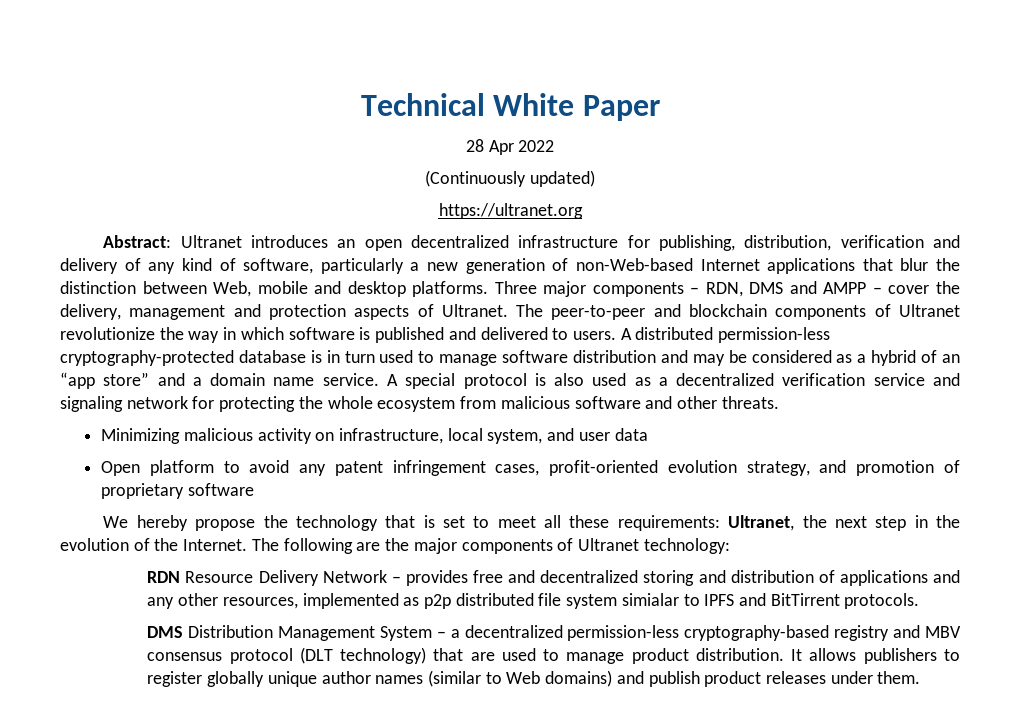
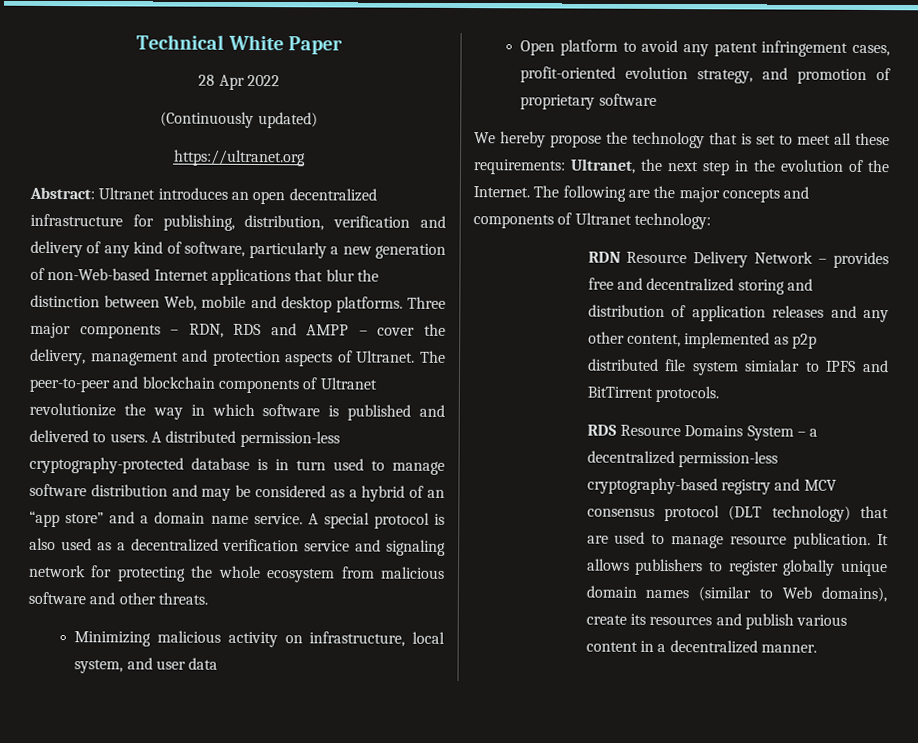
[749,282,784,294] DMS -> [233,323,262,336] RDS
(457, 546) none -> [721,186,810,203] concepts and
[839,570,928,586] applications -> [691,305,825,322] application releases
[222,597,298,609] resources, -> [626,333,681,348] content,
[147,625,376,641] DMS Distribution Management -> [586,424,744,437] RDS Resource Domains
[925,626,962,638] MBV -> [803,479,837,491] MCV
[631,648,784,664] product distribution. -> [730,532,872,550] resource publication.
[321,671,371,684] author -> [585,585,637,598] domain
[545,670,921,687] domains) and publish product releases under them. -> [821,586,887,603] [585,613,848,630] [585,640,817,654] domains), create its resources and publish various content in a decentralized manner.

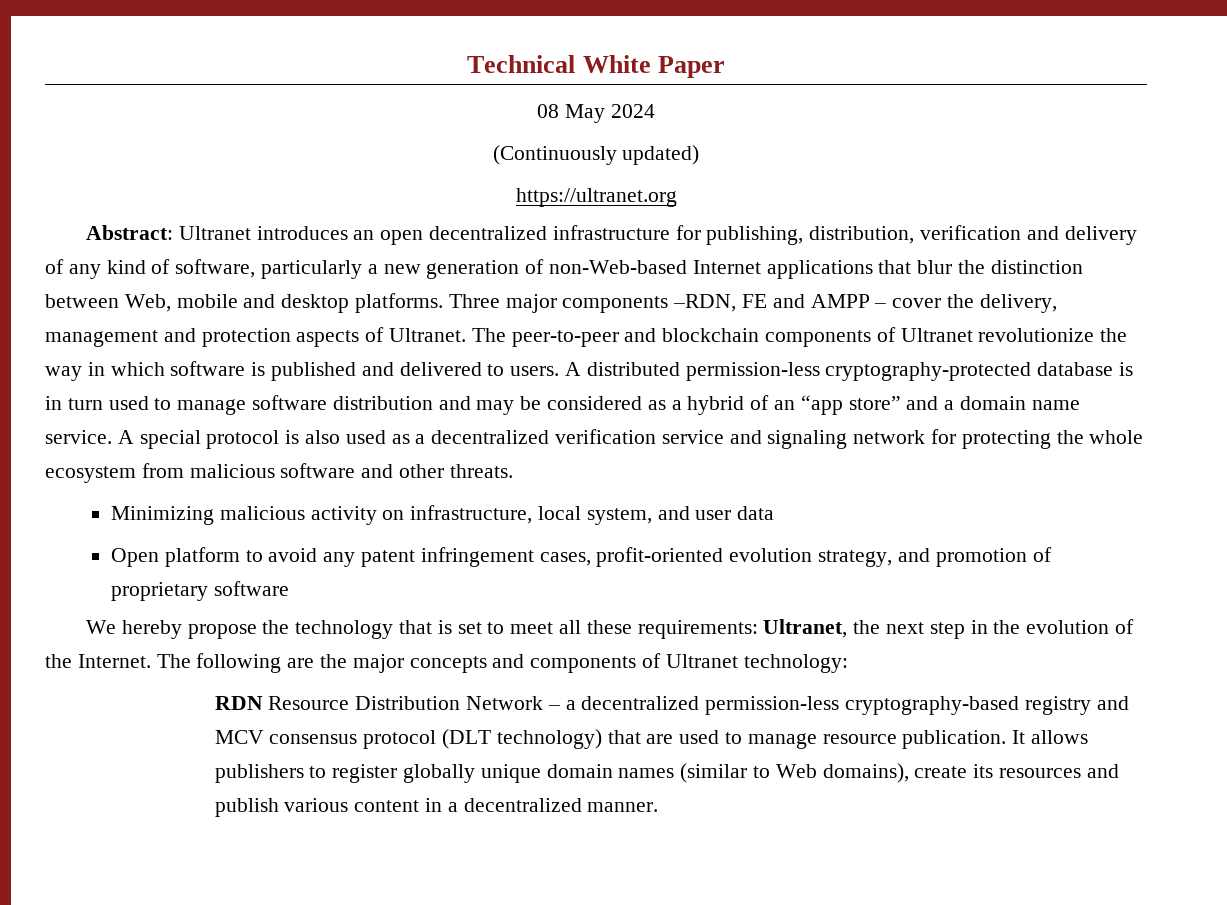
[198,74,280,90] 28 Apr 2022 -> [537,104,655,123] 08 May 2024
[170,323,262,338] – RDN, RDS -> [673,294,768,312] –RDN, FE
[693,251,749,268] Delivery -> [355,696,461,710] Distribution
[833,251,889,269] [587,277,813,295] [587,304,889,323] [587,331,817,349] [587,358,890,376] [586,385,719,403] [586,424,806,441] provides free and decentralized storing and distribution of application releases and any other content, implemented as p2p distributed file system simialar to IPFS and BitTirrent protocols. // RDS Resource Domains System – -> (560, 707) none

